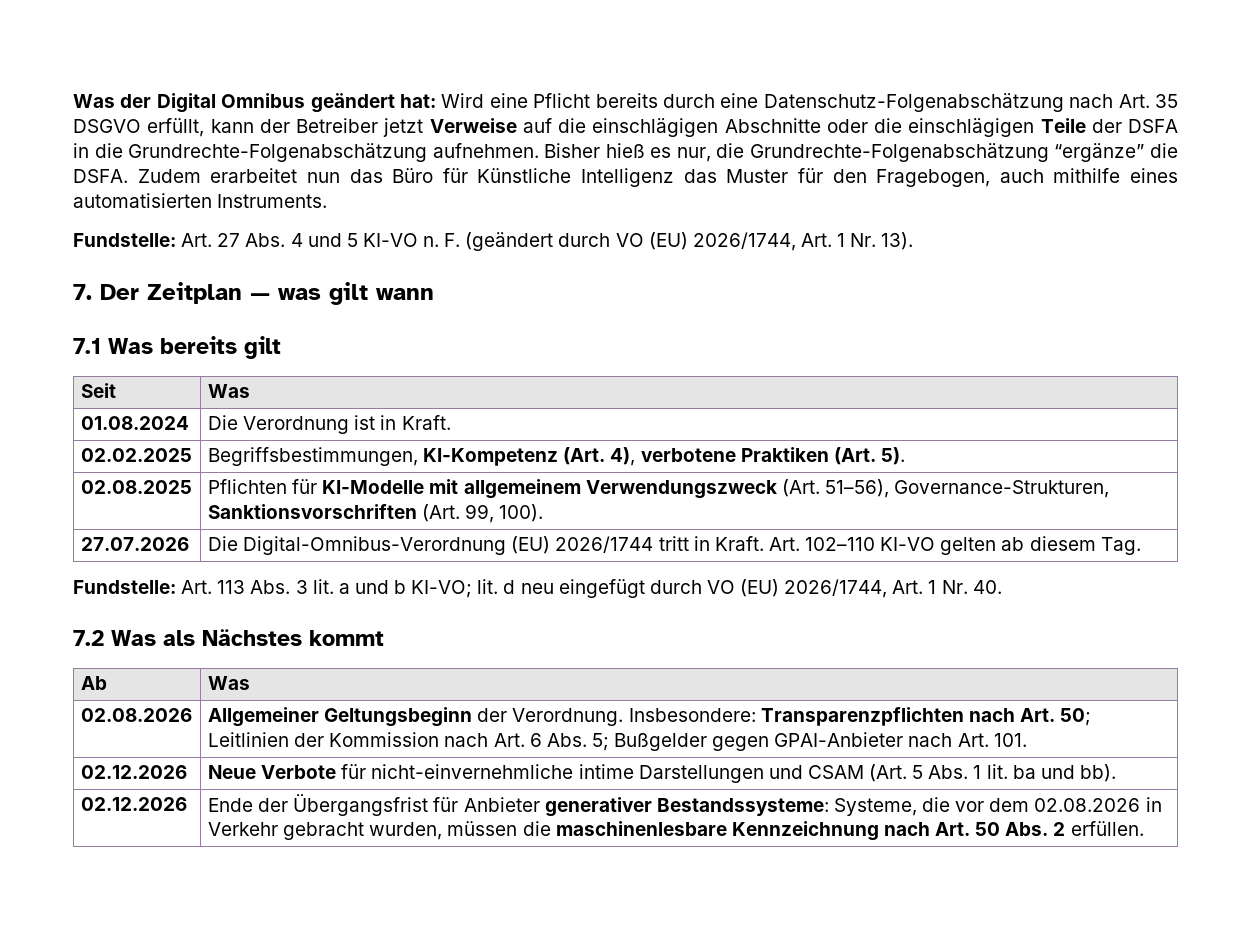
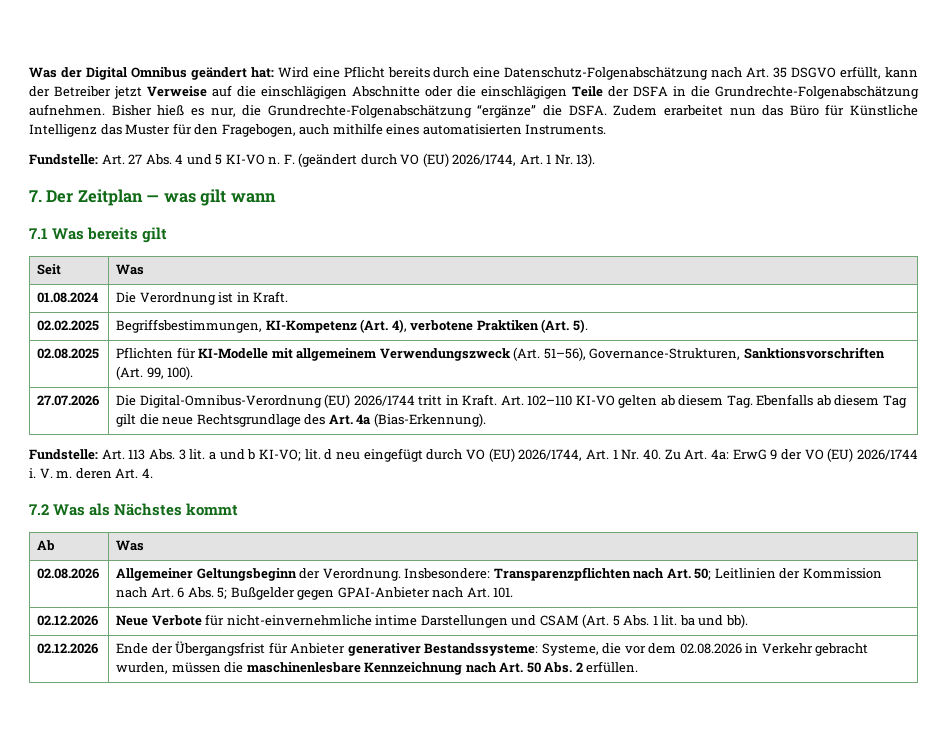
(1141, 546) none -> [756,394,907,408] [116,413,486,427] Ebenfalls ab diesem Tag gilt die neue Rechtsgrundlage des Art. 4a (Bias-Erkennung).
(1002, 587) none -> [664,448,918,462] [29,468,153,479] Zu Art. 4a: ErwG 9 der VO (EU) 2026/1744 i. V. m. deren Art. 4.

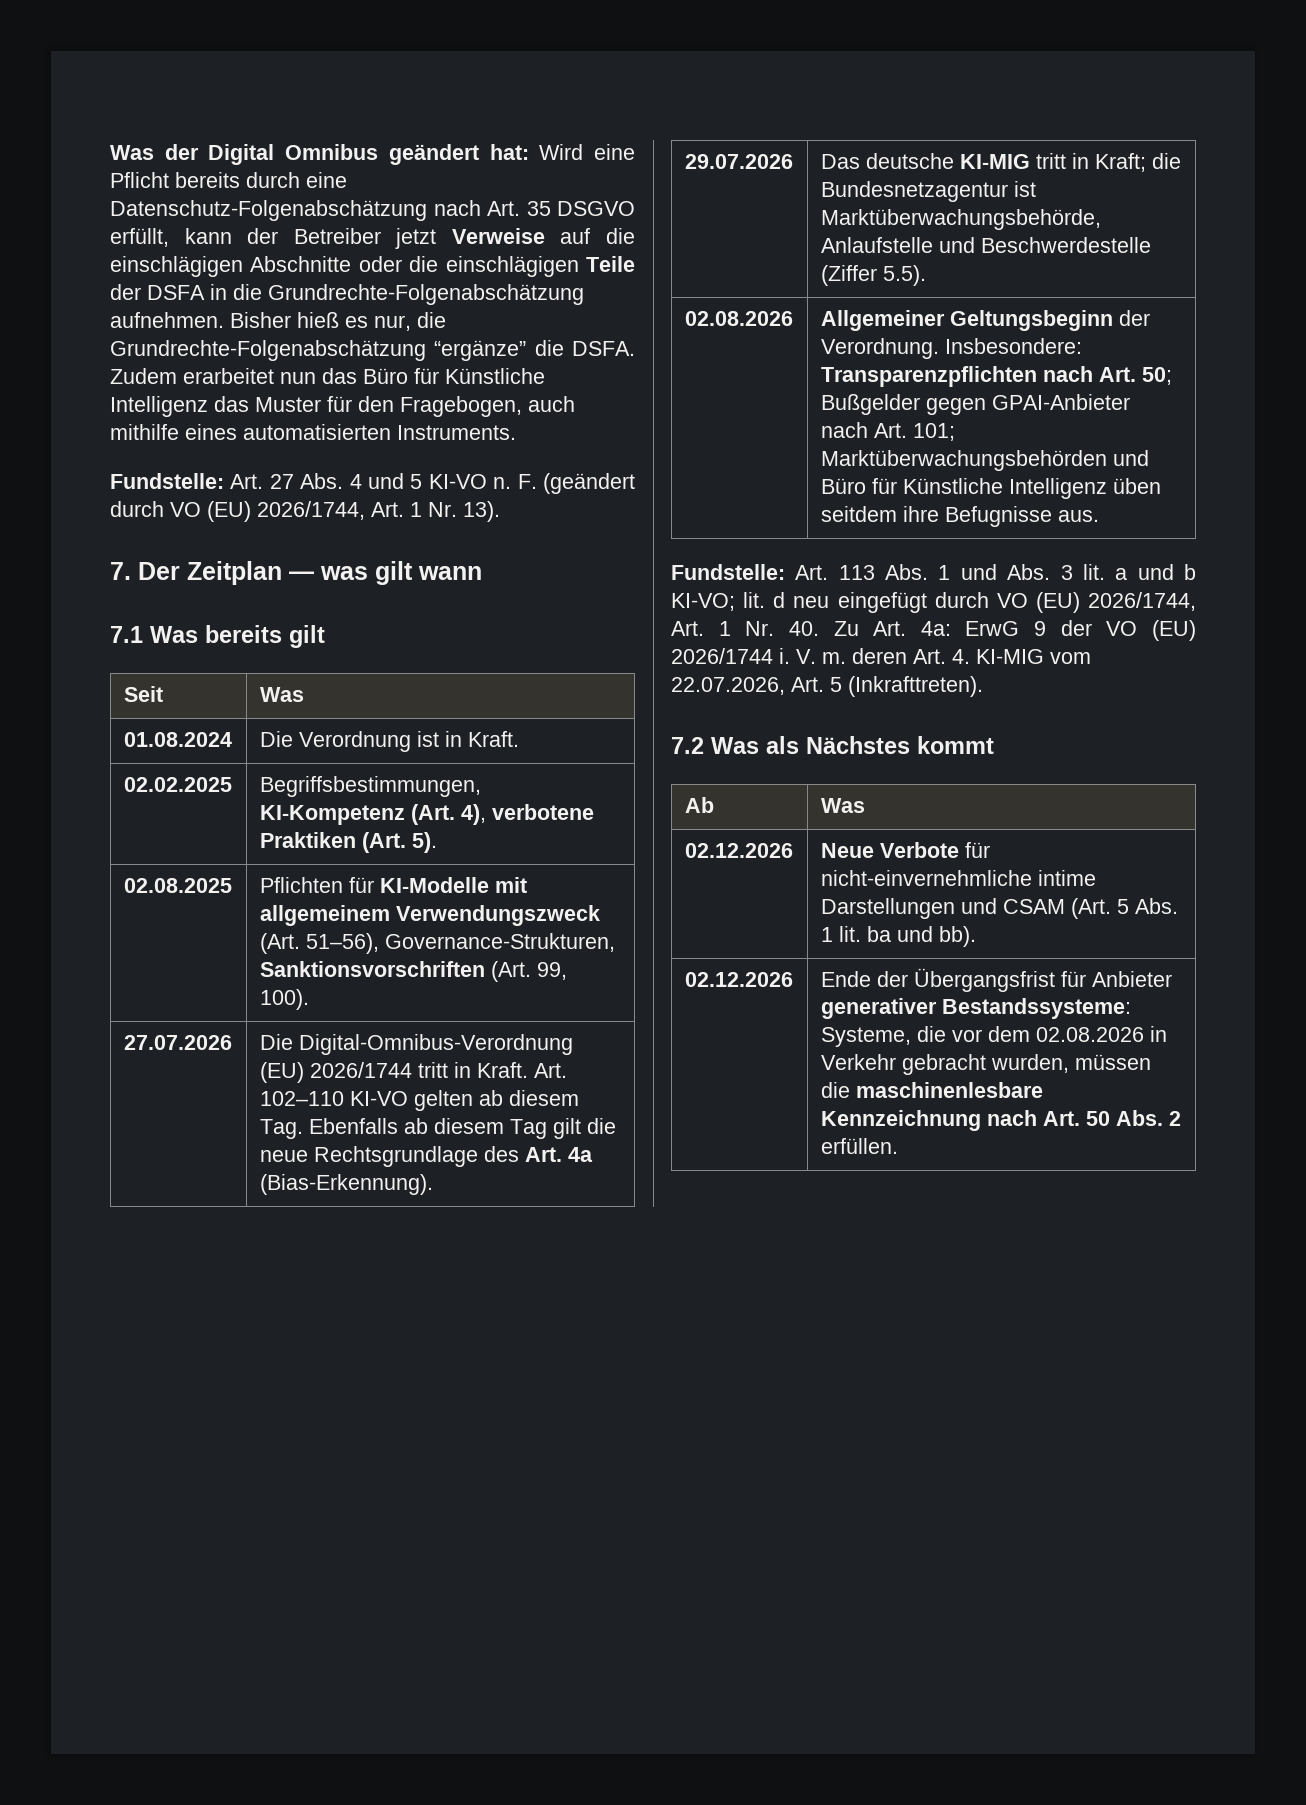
(486, 420) none -> [684,154,793,169] [820,153,1181,172] [820,181,1036,202] [820,209,1101,230] [820,237,1151,253] [820,265,926,286] [684,311,793,326] [820,310,1150,331] [820,338,1082,359] [820,366,1172,387] [820,394,1130,415] [820,422,955,441] [820,450,1149,471] [820,478,1161,499] [820,506,1099,527] // 29.07.2026 | Das deutsche KI-MIG tritt in Kraft; die Bundesnetzagentur ist Marktüberwachungsbehörde, Anlaufstelle und Beschwerdestelle (Ziffer 5.5). // 02.08.2026 | Allgemeiner Geltungsbeginn der Verordnung. Insbesondere: Transparenzpflichten nach Art. 50; Bußgelder gegen GPAI-Anbieter nach Art. 101; Marktüberwachungsbehörden und Büro für Künstliche Intelligenz üben seitdem ihre Befugnisse aus.
(175, 454) none -> [938,564,1051,580] 1 und Abs.
(153, 473) none -> [976,649,1091,664] [671,676,983,697] KI-MIG vom 22.07.2026, Art. 5 (Inkrafttreten).
[37,568,100,579] [116,567,882,581] [116,587,514,600] // 02.08.2026 | Allgemeiner Geltungsbeginn der Verordnung. Insbesondere: Transparenzpflichten nach Art. 50; Leitlinien der Kommission nach Art. 6 Abs. 5; Bußgelder gegen GPAI-Anbieter nach Art. 101. -> (865, 805) none

